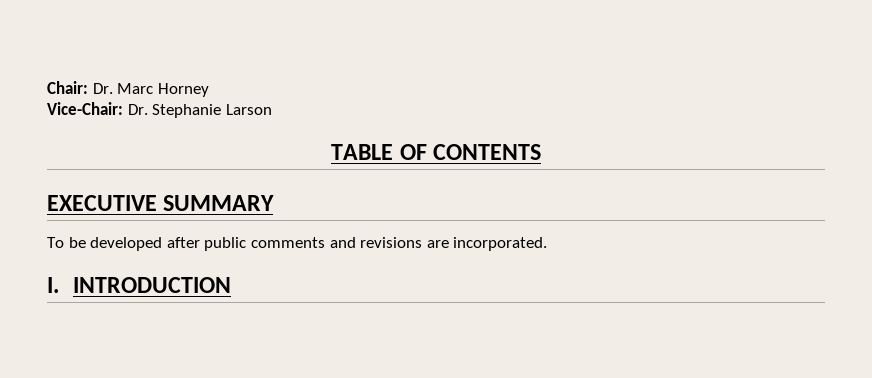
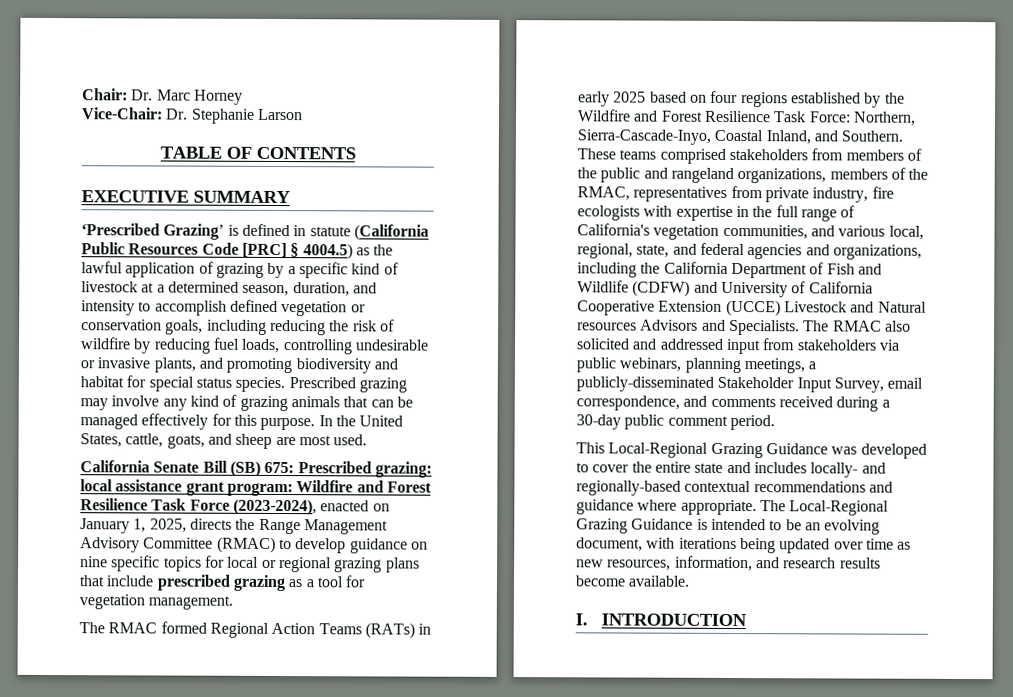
[47,237,548,251] To be developed after public comments and revisions are incorporated. -> [81,223,429,241] [81,242,394,260] [81,261,399,279] [81,281,377,297] [81,299,366,317] [81,319,395,336] [80,337,429,355] [80,357,398,374] [80,375,407,393] [80,394,413,412] [80,413,404,431] [80,433,368,449] [80,460,432,478] [80,479,432,497] [80,498,390,516] [80,518,388,535] [80,536,428,554] [80,555,420,573] [79,574,367,592] [79,594,234,610] [79,621,432,639] [578,90,905,108] [577,109,916,126] [577,129,904,145] [577,148,922,164] [577,167,929,184] [577,185,894,203] [577,205,856,222] [577,223,924,240] [577,242,922,260] [577,261,882,279] [577,280,873,298] [577,299,927,317] [577,319,911,336] [576,338,900,355] [576,357,817,374] [576,376,924,393] [576,395,890,412] [576,414,775,431] [576,442,927,459] [576,461,886,478] [576,480,893,496] [576,499,890,516] [576,518,881,535] [576,537,912,554] [576,555,881,572] [575,575,691,587] ‘Prescribed Grazing’ is defined in statute (California Public Resources Code [PRC] § 4004.5) as the lawful application of grazing by a specific kind of livestock at a determined season, duration, and intensity to accomplish defined vegetation or conservation goals, including reducing the risk of wildfire by reducing fuel loads, controlling undesirable or invasive plants, and promoting biodiversity and habitat for special status species. Prescribed grazing may involve any kind of grazing animals that can be managed effectively for this purpose. In the United States, cattle, goats, and sheep are most used. // California Senate Bill (SB) 675: Prescribed grazing: local assistance grant program: Wildfire and Forest Resilience Task Force (2023-2024), enacted on January 1, 2025, directs the Range Management Advisory Committee (RMAC) to develop guidance on nine specific topics for local or regional grazing plans that include prescribed grazing as a tool for vegetation management. // The RMAC formed Regional Action Teams (RATs) in early 2025 based on four regions established by the Wildfire and Forest Resilience Task Force: Northern, Sierra-Cascade-Inyo, Coastal Inland, and Southern. These teams comprised stakeholders from members of the public and rangeland organizations, members of the RMAC, representatives from private industry, fire ecologists with expertise in the full range of California's vegetation communities, and various local, regional, state, and federal agencies and organizations, including the California Department of Fish and Wildlife (CDFW) and University of California Cooperative Extension (UCCE) Livestock and Natural resources Advisors and Specialists. The RMAC also solicited and addressed input from stakeholders via public webinars, planning meetings, a publicly-disseminated Stakeholder Input Survey, email correspondence, and comments received during a 30-day public comment period. // This Local-Regional Grazing Guidance was developed to cover the entire state and includes locally- and regionally-based contextual recommendations and guidance where appropriate. The Local-Regional Grazing Guidance is intended to be an evolving document, with iterations being updated over time as new resources, information, and research results become available.

